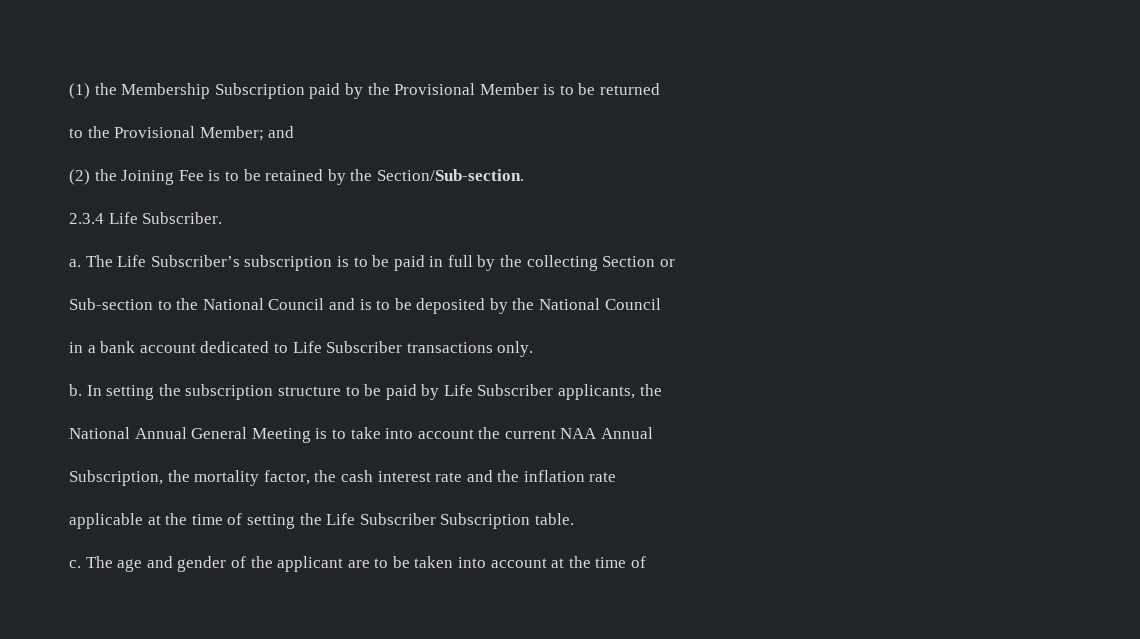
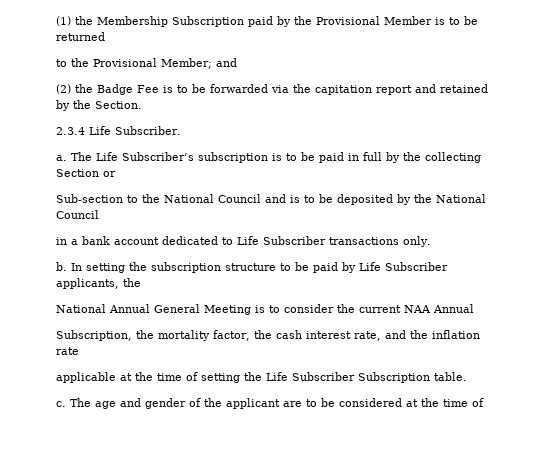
[121,170,175,185] Joining -> [97,84,133,95] Badge
(261, 175) none -> [210,84,436,95] forwarded via the capitation report and
[376,169,524,181] Section/Sub-section. -> [95,101,142,109] Section.
[350,427,474,439] take into account -> [284,304,334,313] consider
[435,472,463,482] rate -> [353,331,381,341] rate,
[414,556,547,568] taken into account -> [339,398,402,407] considered

